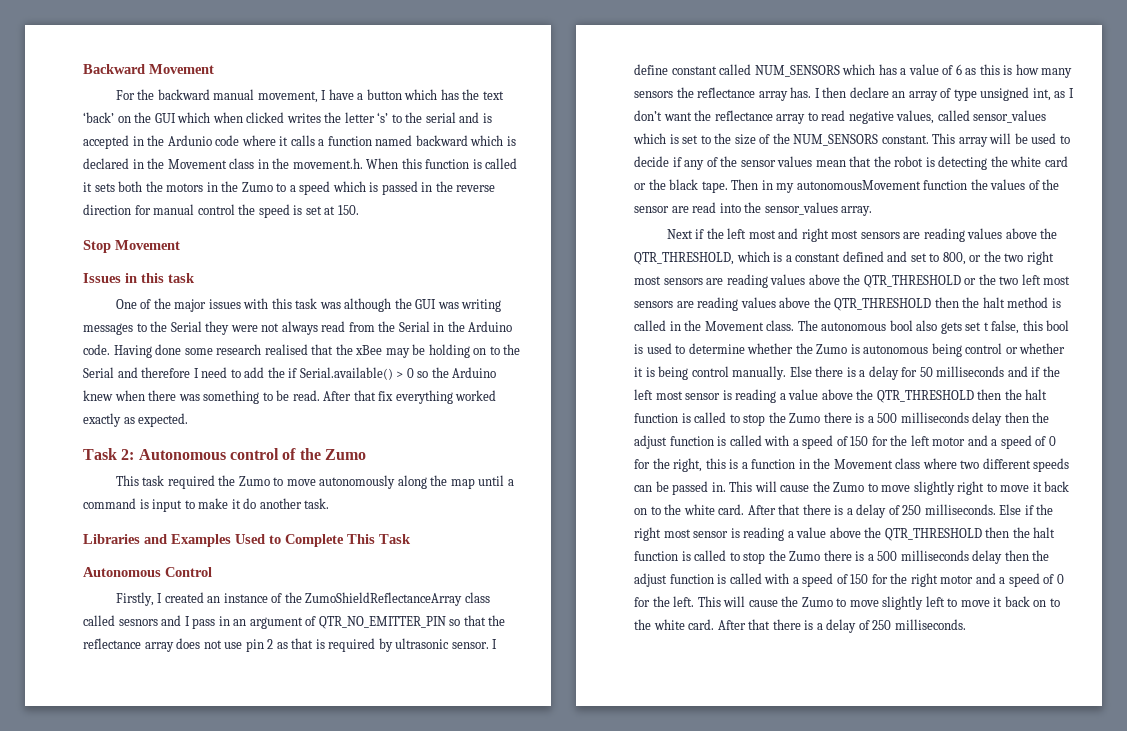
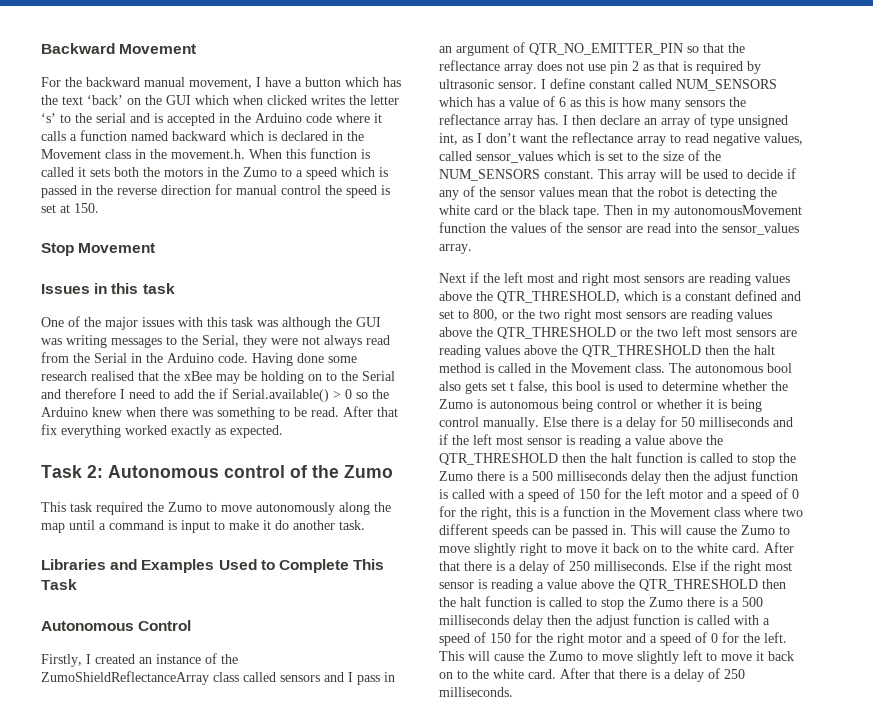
[167,135,212,146] Ardunio -> [255,113,302,123] Arduino
[170,321,202,332] Serial -> [202,335,239,347] Serial,
[118,619,158,626] sesnors -> [280,675,320,682] sensors

